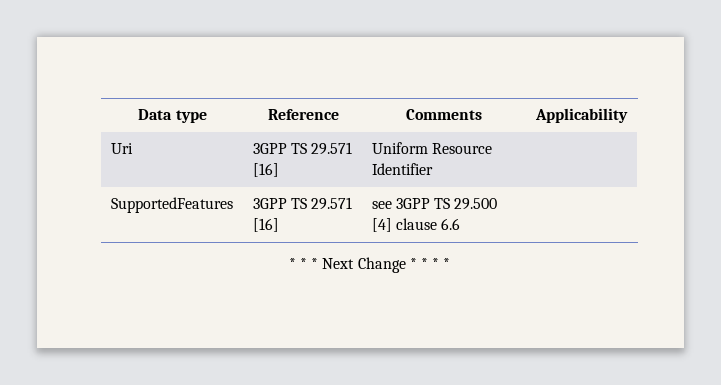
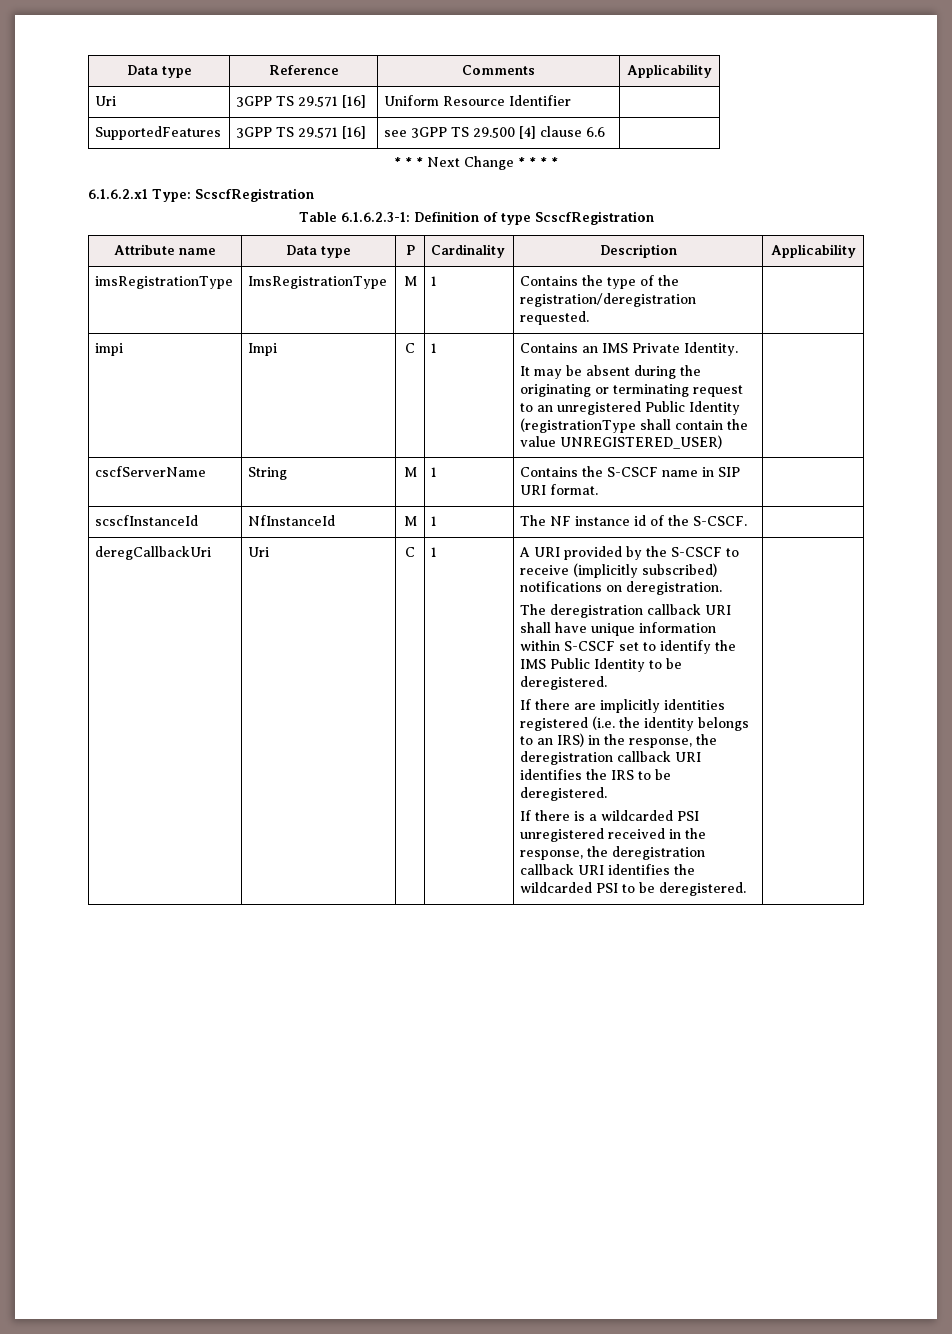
(451, 263) none -> [88,188,314,202] [298,211,654,225] [114,244,216,255] [286,245,351,258] [405,245,415,255] [431,244,506,258] [599,244,677,258] [770,244,856,258] [95,276,234,289] [248,276,388,289] [403,276,417,286] [431,276,438,286] [520,275,680,289] [520,293,697,307] [520,311,590,325] [95,343,124,356] [248,343,278,356] [405,343,415,353] [431,343,438,353] [520,342,739,356] [520,365,702,379] [520,384,744,397] [520,401,741,415] [520,418,749,433] [520,435,723,449] [95,466,207,477] [248,467,288,480] [403,467,417,477] [431,467,438,477] [520,466,741,477] [520,484,599,495] [95,515,199,526] [248,515,336,526] [403,516,417,526] [431,516,438,526] [520,515,748,526] [95,546,212,560] [248,547,270,557] [405,547,415,557] [431,547,438,557] [519,546,740,560] [520,563,718,578] [520,581,723,595] [520,604,732,618] [520,622,717,636] [520,640,737,654] [520,658,683,672] [520,676,608,690] [520,699,726,713] [520,716,750,731] [520,733,718,748] [520,751,702,765] [520,769,672,780] [520,787,608,801] [520,810,700,821] [520,828,707,842] [520,846,706,860] [520,864,696,875] [520,882,747,896] // 6.1.6.2.x1 Type: ScscfRegistration // Table 6.1.6.2.3-1: Definition of type ScscfRegistration // Attribute name | Data type | P | Cardinality | Description | Applicability // imsRegistrationType | ImsRegistrationType | M | 1 | Contains the type of the registration/deregistration requested. | // impi | Impi | C | 1 | Contains an IMS Private Identity. // It may be absent during the originating or terminating request to an unregistered Public Identity (registrationType shall contain the value UNREGISTERED_USER) | // cscfServerName | String | M | 1 | Contains the S-CSCF name in SIP URI format. | // scscfInstanceId | NfInstanceId | M | 1 | The NF instance id of the S-CSCF. | // deregCallbackUri | Uri | C | 1 | A URI provided by the S-CSCF to receive (implicitly subscribed) notifications on deregistration. // The deregistration callback URI shall have unique information within S-CSCF set to identify the IMS Public Identity to be deregistered. // If there are implicitly identities registered (i.e. the identity belongs to an IRS) in the response, the deregistration callback URI identifies the IRS to be deregistered. // If there is a wildcarded PSI unregistered received in the response, the deregistration callback URI identifies the wildcarded PSI to be deregistered. |

